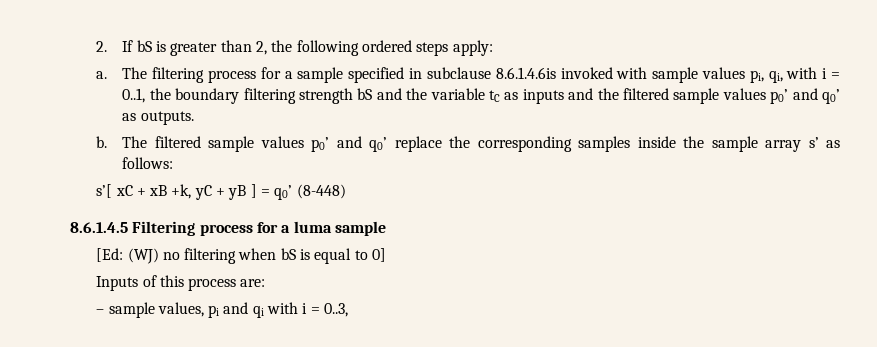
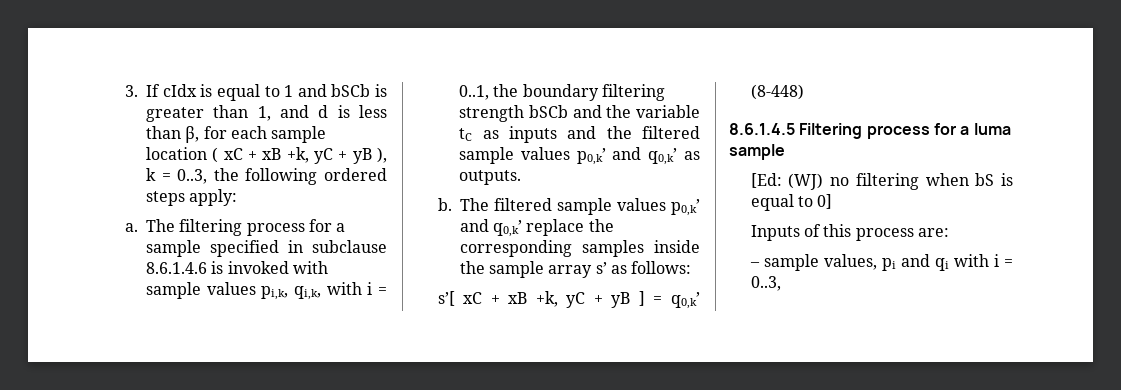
[96,40,268,56] 2. If bS is greater than 2, -> [124,84,387,101] [146,105,387,122] [146,126,327,143] [146,147,387,164] [146,168,208,184] 3. If cIdx is equal to 1 and bSCb is greater than 1, and d is less than β, for each sample location ( xC + xB +k, yC + yB ), k = 0..3,
[495,67,556,79] 8.6.1.4.6is -> [146,261,224,274] 8.6.1.4.6 is
[749,70,783,83] pi, qi, -> [261,286,322,300] pi,k, qi,k,
[357,88,373,100] bS -> [528,105,568,118] bSCb
[770,88,840,104] p0’ and q0’ -> [576,147,678,165] p0,k’ and q0,k’
[311,136,388,152] p0’ and q0’ -> [671,199,700,216] [459,219,522,237] p0,k’ and q0,k’
[274,185,293,200] q0’ -> [671,292,700,309] q0,k’

